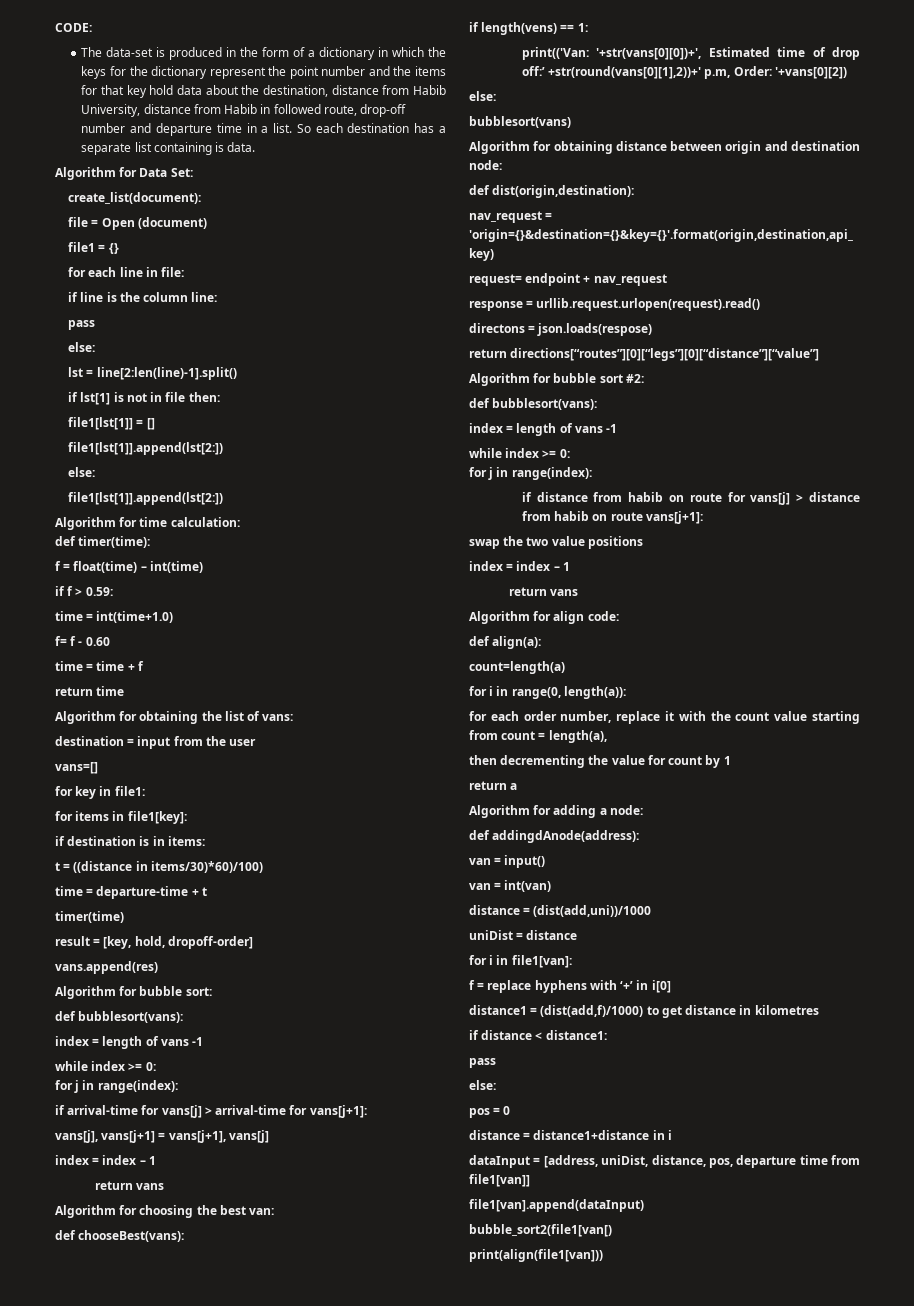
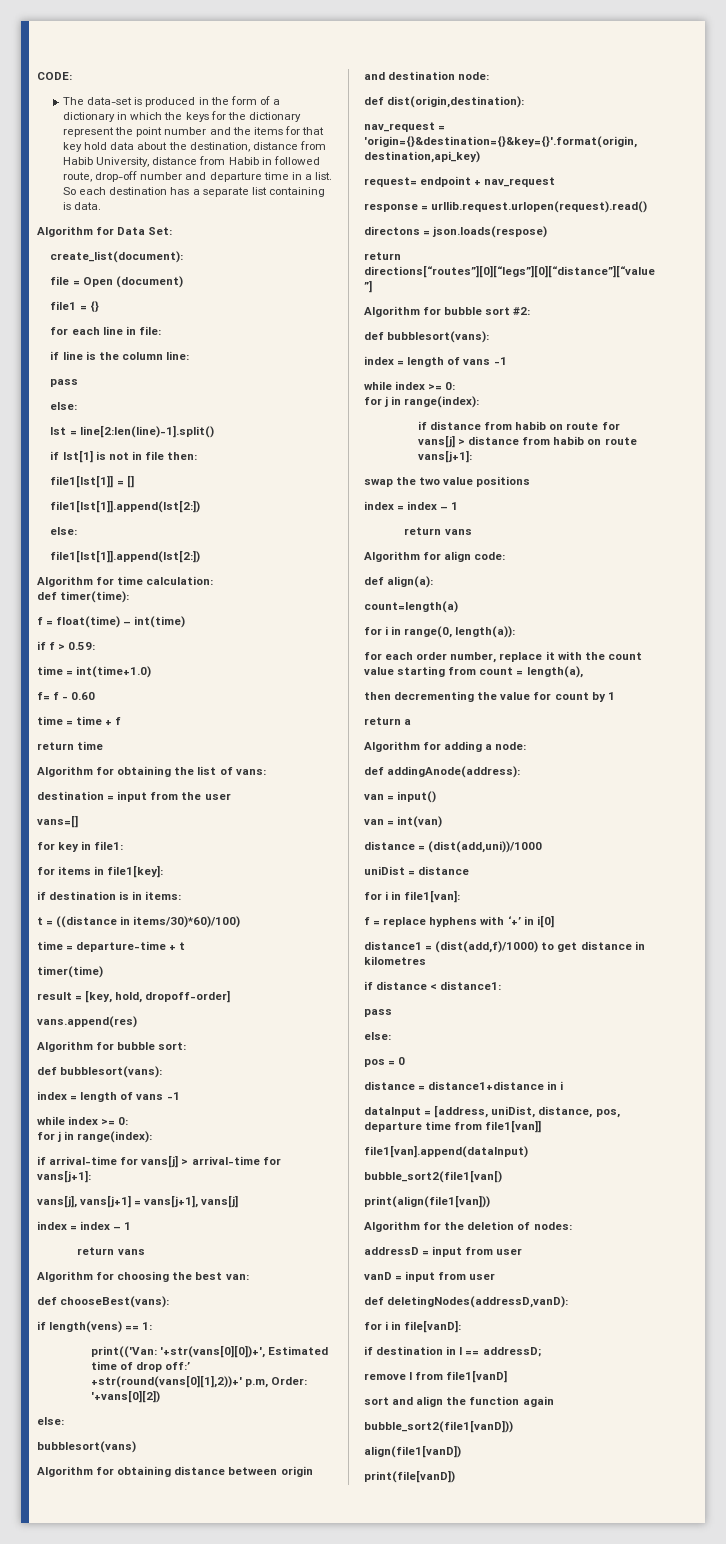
[492,830,640,843] addingdAnode(address): -> [387,766,521,778] addingAnode(address):
(603, 1255) none -> [364,1221,572,1232] [364,1246,523,1257] [364,1271,496,1282] [364,1296,569,1308] [364,1320,462,1333] [364,1346,541,1357] [364,1370,508,1383] [364,1396,554,1407] [364,1420,513,1433] [364,1445,461,1458] [364,1470,455,1483] // Algorithm for the deletion of nodes: // addressD = input from user // vanD = input from user // def deletingNodes(addressD,vanD): // for i in file[vanD]: // if destination in I == addressD; // remove I from file1[vanD] // sort and align the function again // bubble_sort2(file1[vanD])) // align(file1[vanD]) // print(file[vanD])

